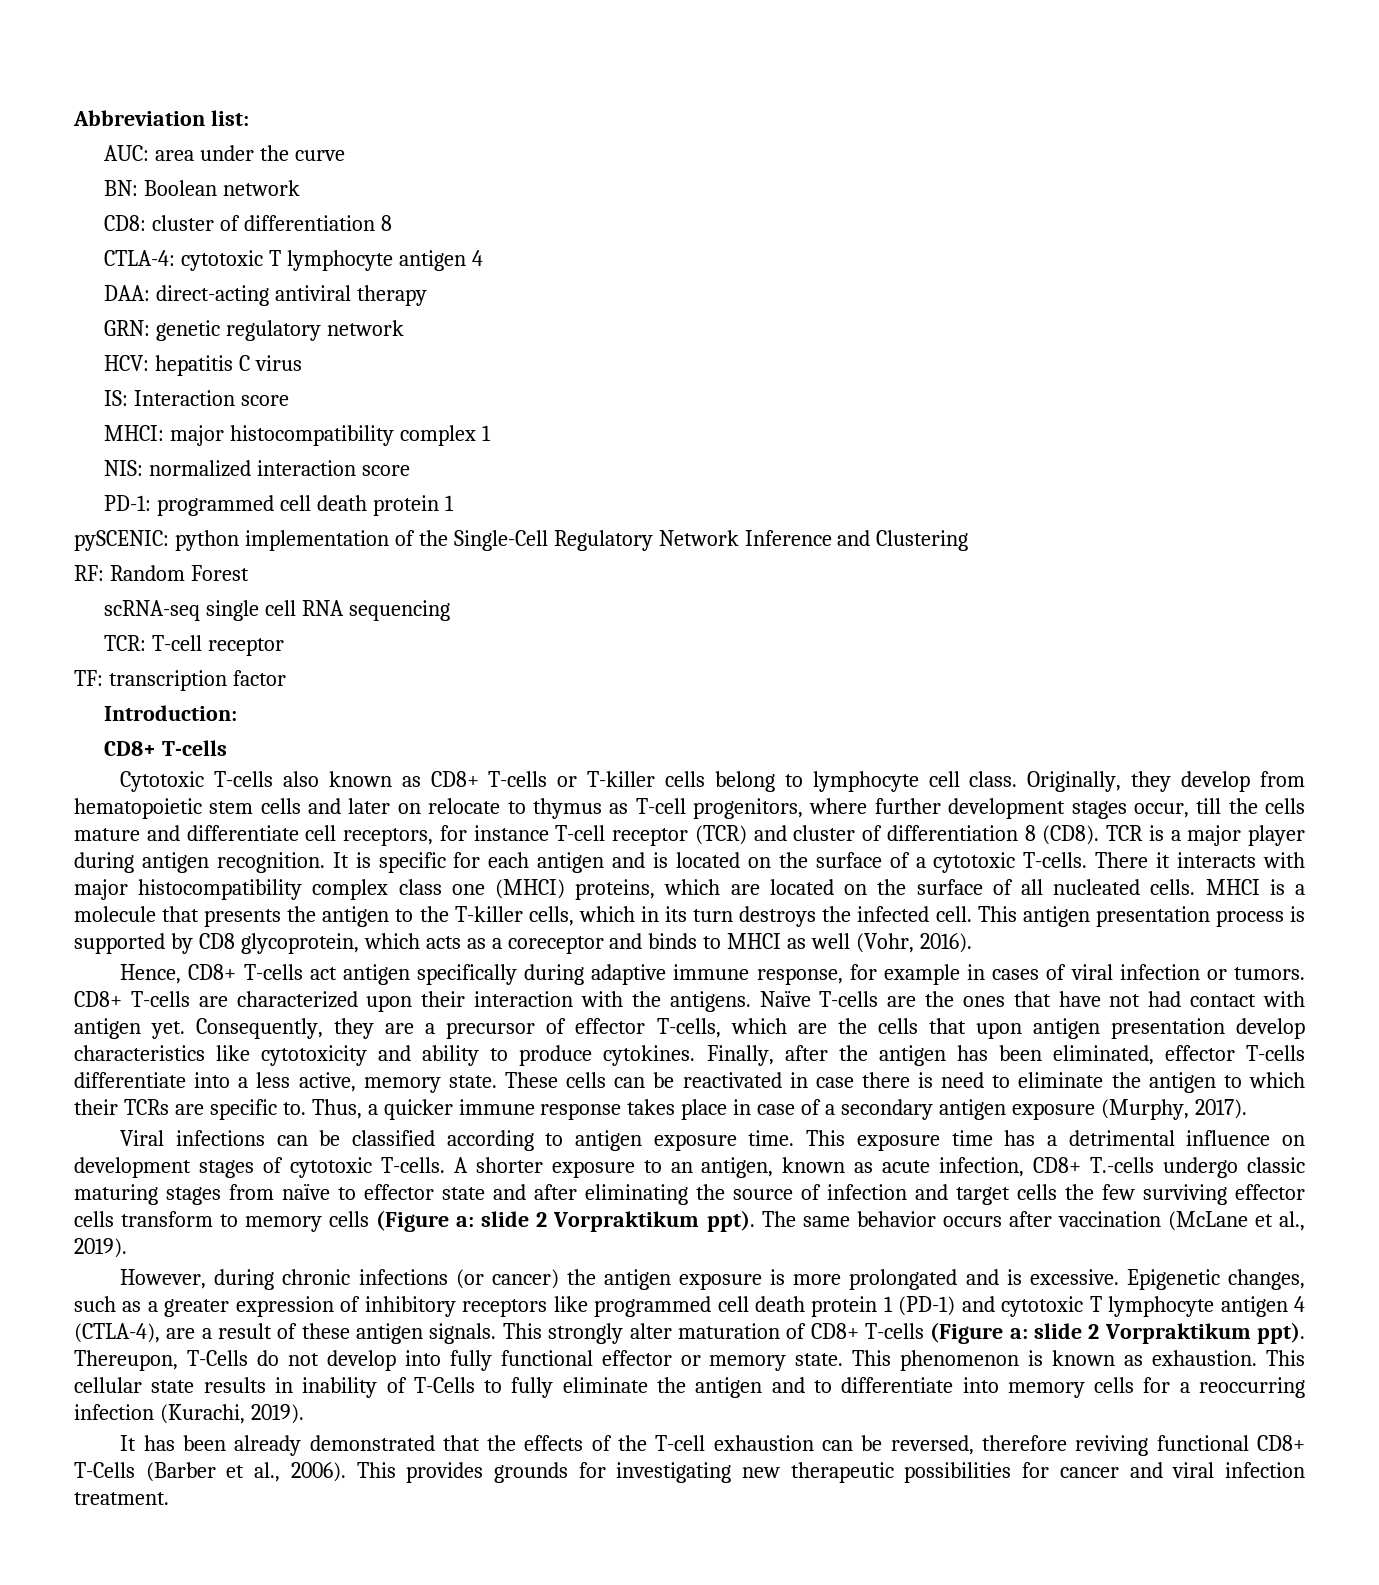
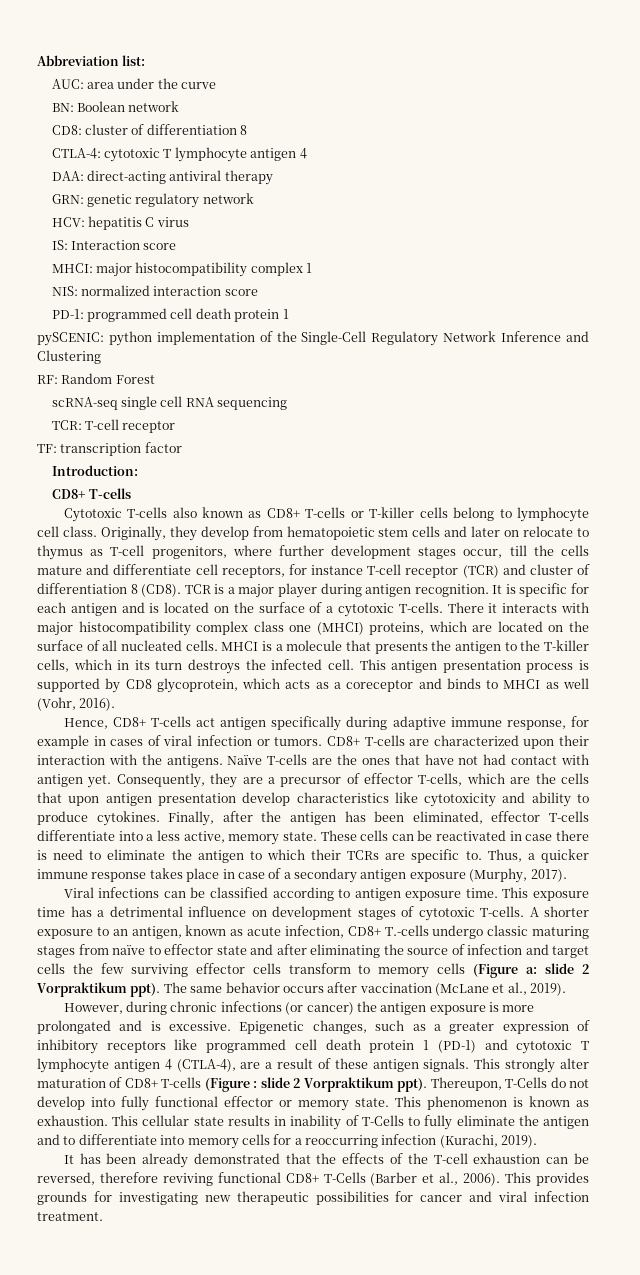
[1009,1328,1028,1339] a: -> [253,1081,258,1088] :

